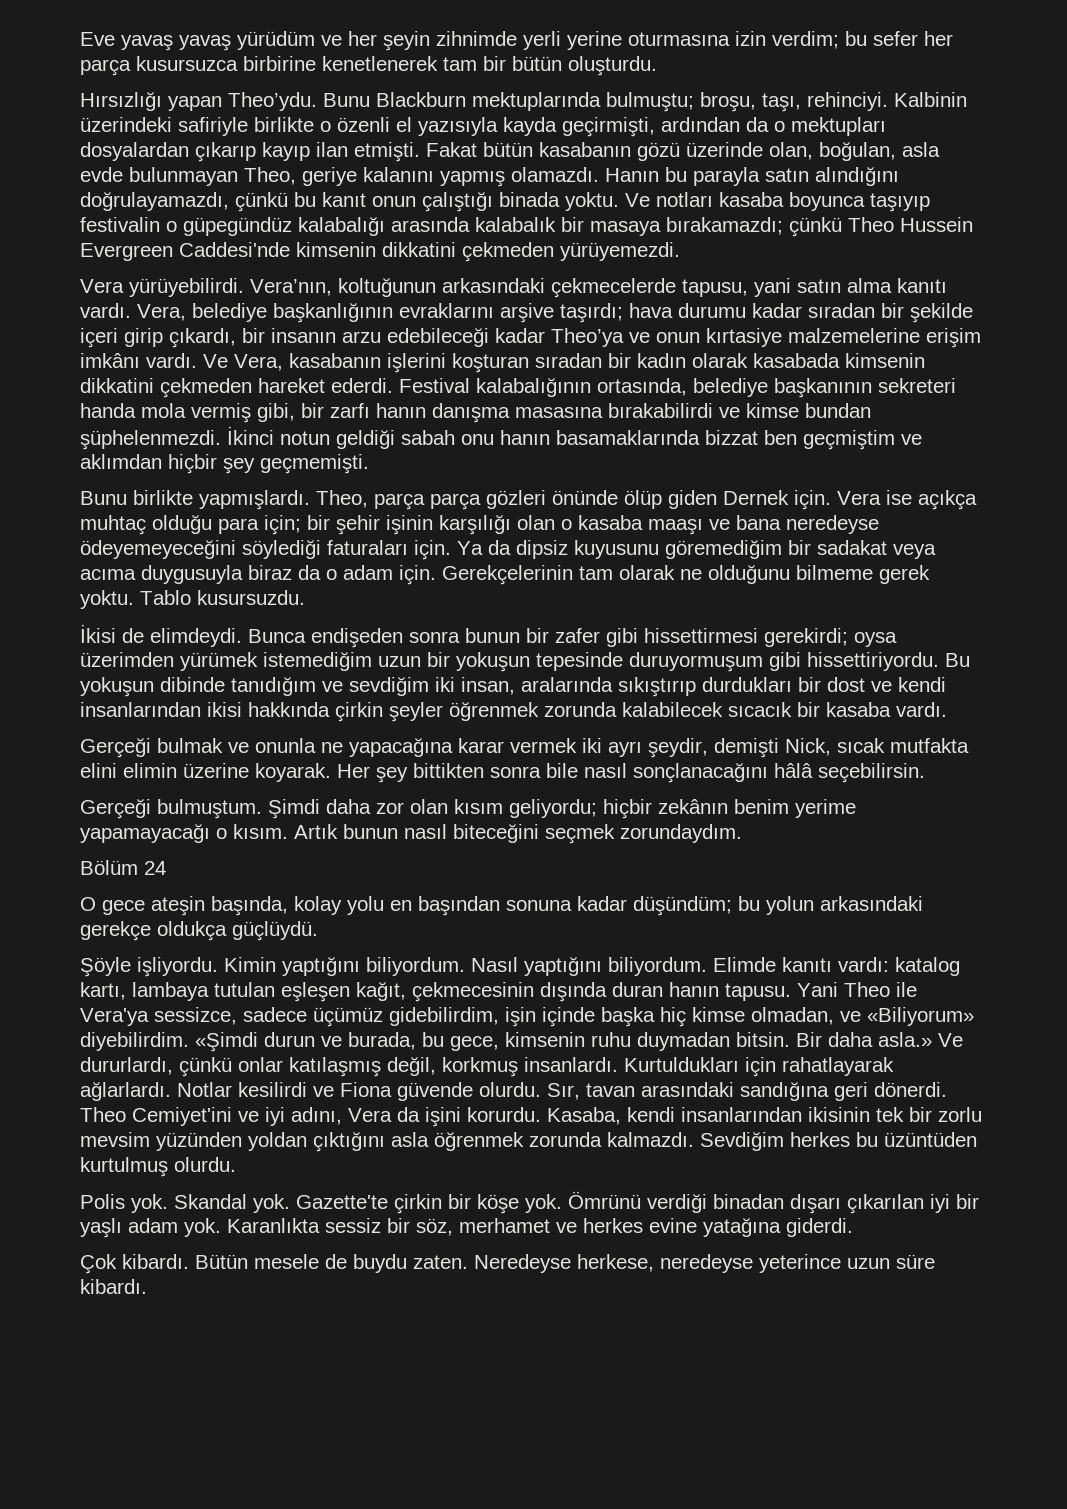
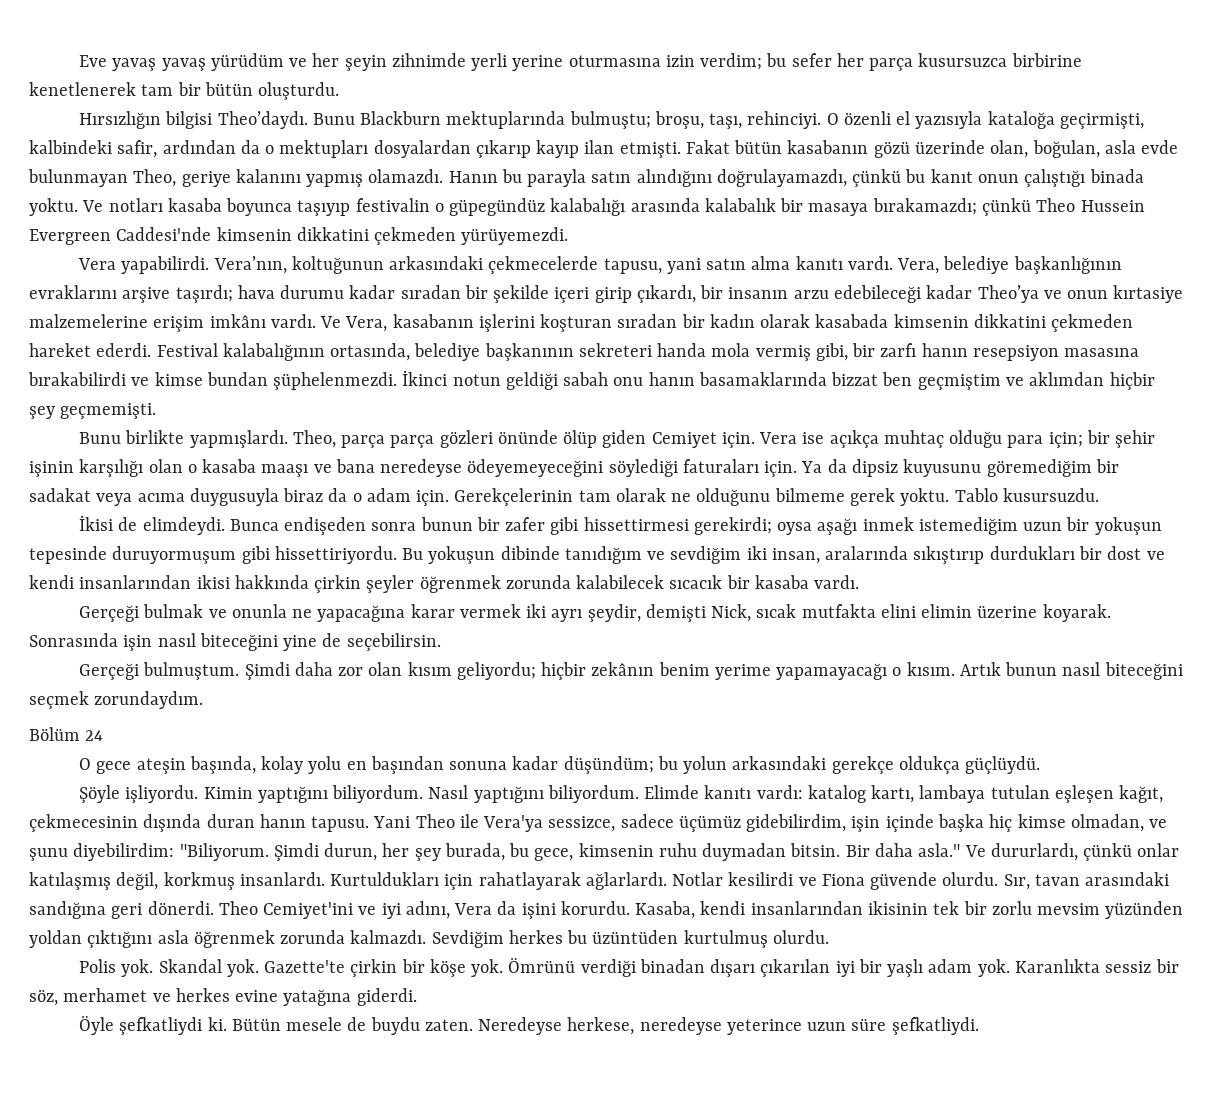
[80,92,317,111] Hırsızlığı yapan Theo’ydu. -> [78,111,308,129] Hırsızlığın bilgisi Theo’daydı.
[894,92,967,107] [80,117,655,137] Kalbinin üzerindeki safiriyle birlikte o özenli el yazısıyla kayda geçirmişti, -> [826,111,1144,129] [29,140,158,158] O özenli el yazısıyla kataloğa geçirmişti, kalbindeki safir,
[129,278,244,297] yürüyebilirdi. -> [121,256,210,274] yapabilirdi.
[432,403,510,423] danışma -> [972,345,1059,361] resepsiyon
[723,490,789,505] Dernek -> [651,432,717,448] Cemiyet
[80,652,258,671] üzerimden yürümek -> [817,517,914,535] aşağı inmek
[337,763,813,783] Her şey bittikten sonra bile nasıl sonçlanacağını hâlâ -> [29,633,342,651] Sonrasında işin nasıl biteceğini yine de
[867,1007,974,1026] [80,1032,342,1052] «Biliyorum» diyebilirdim. «Şimdi durun ve -> [29,843,441,861] şunu diyebilirdim: "Biliyorum. Şimdi durun, her şey
[878,1032,932,1047] asla.» -> [918,843,961,857] asla."
[80,1254,189,1274] Çok kibardı. -> [78,1015,227,1035] Öyle şefkatliydi ki.
[80,1279,147,1294] kibardı. -> [891,1017,979,1035] şefkatliydi.

